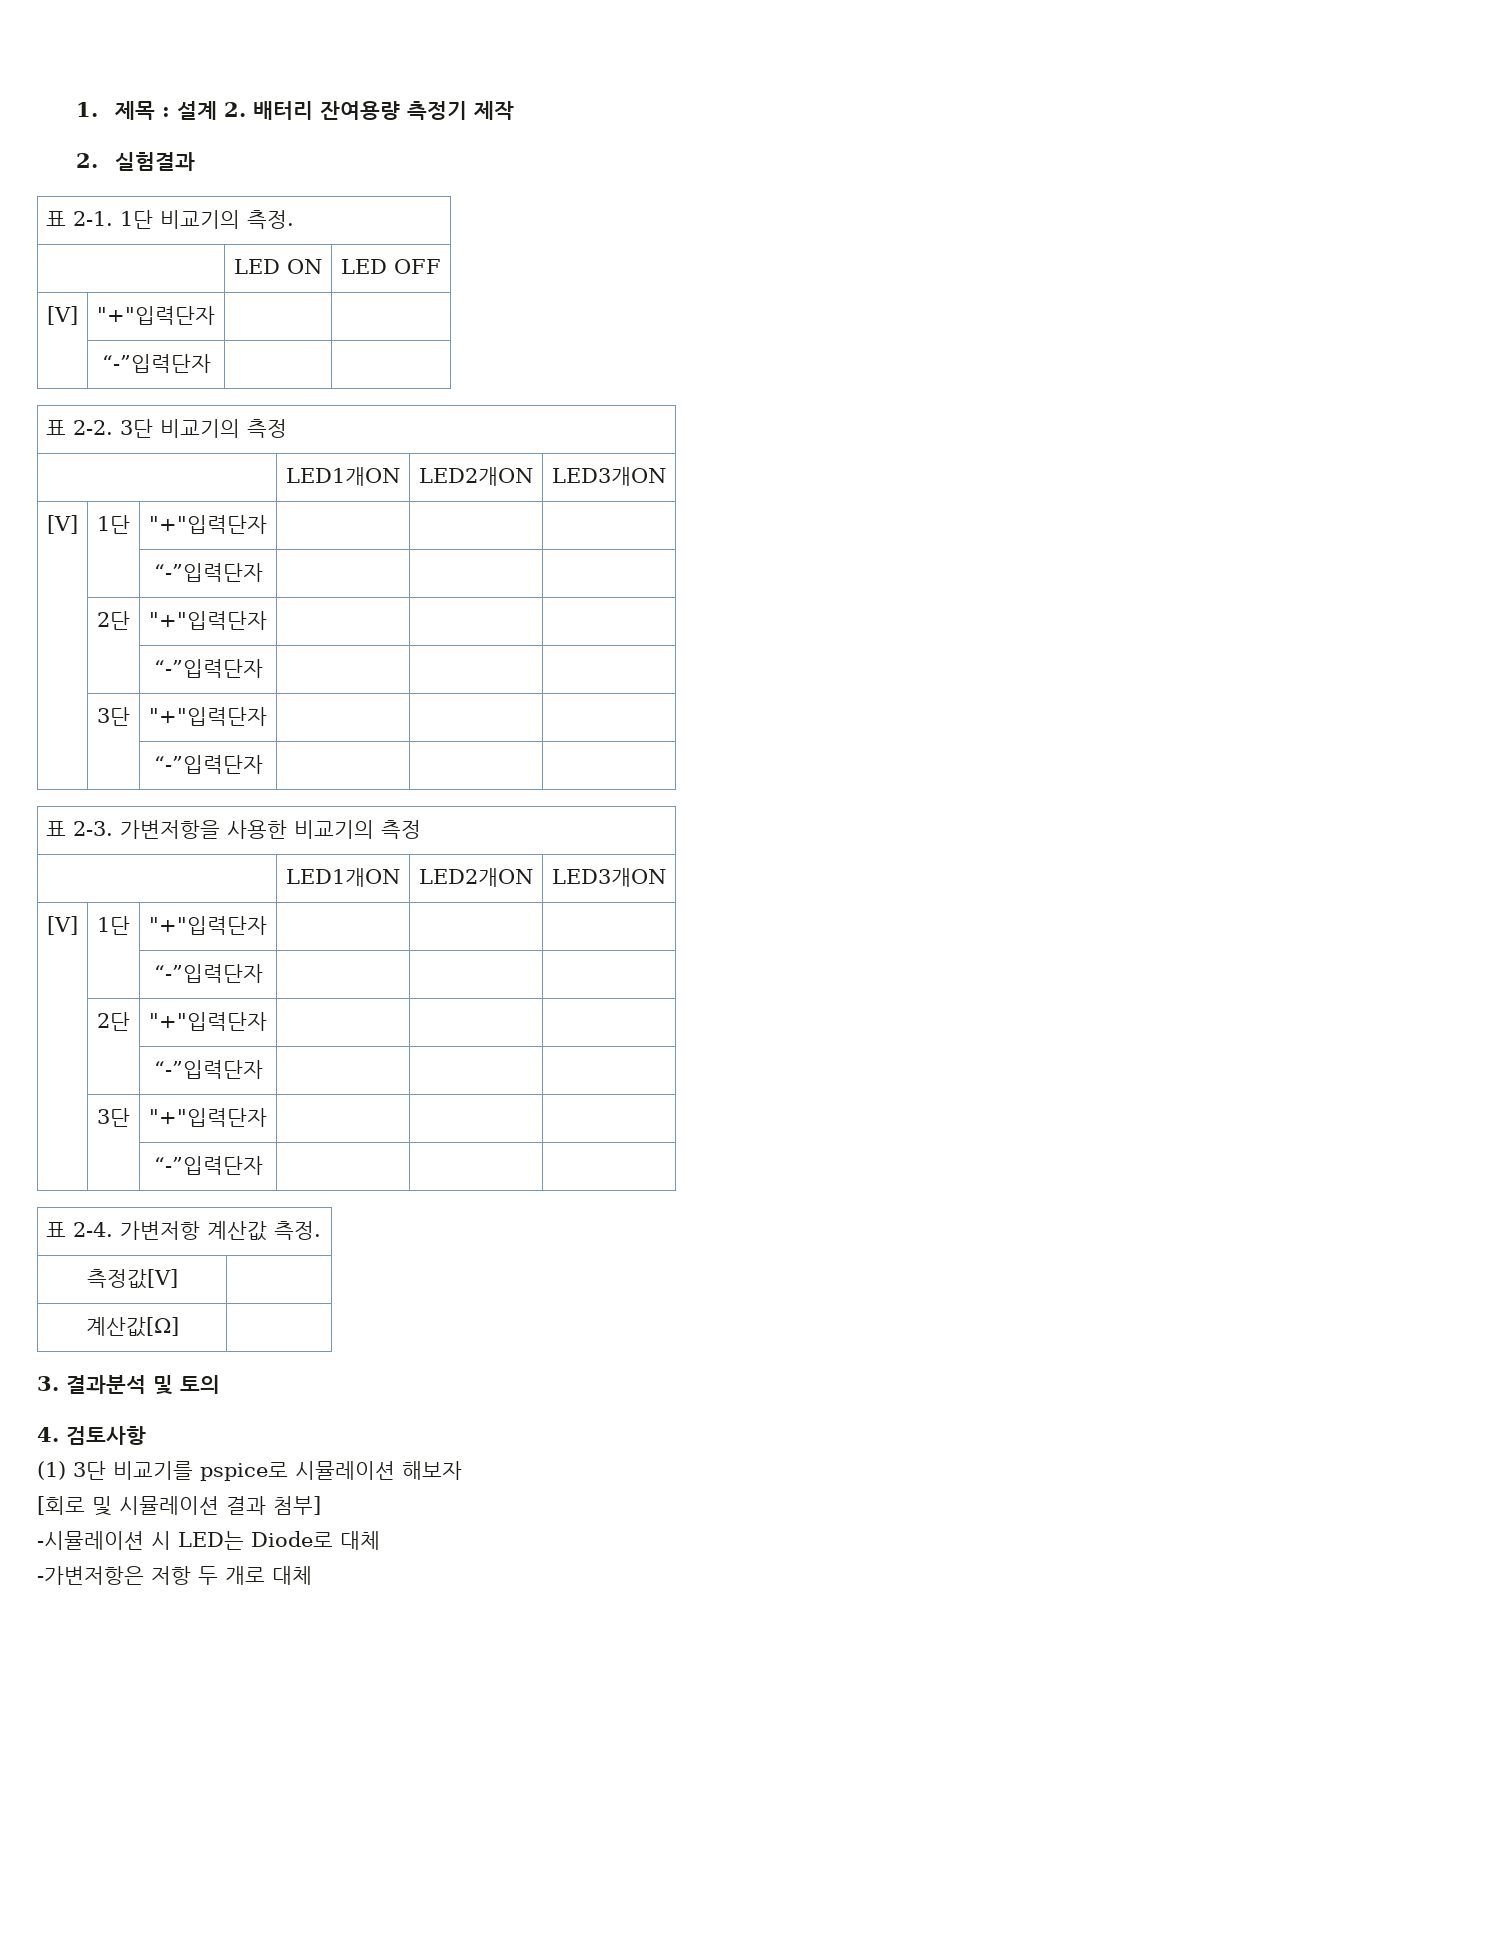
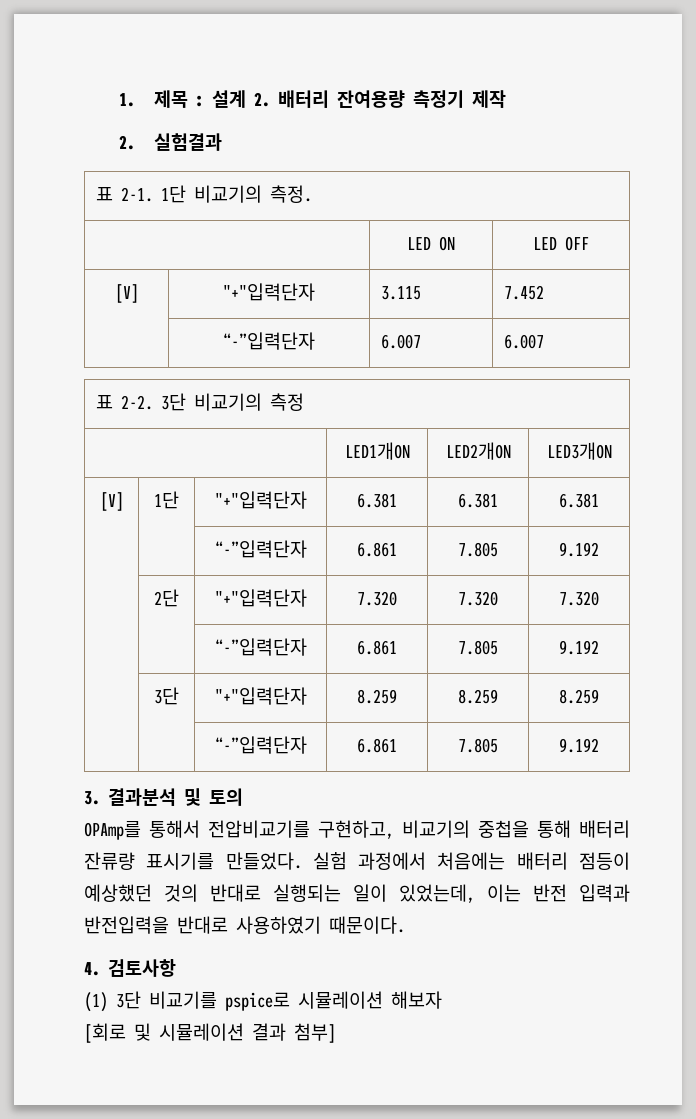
[101,354,211,373] | // | “-”입력단자 | | -> [380,286,421,300] [503,285,544,300] [223,332,315,350] [380,334,421,349] [503,334,544,349] 3.115 | 7.452 // | “-”입력단자 | 6.007 | 6.007
[153,563,263,582] [97,611,130,630] [149,611,267,630] [153,659,263,678] [97,707,130,726] [149,707,267,726] [153,755,263,774] [46,820,422,839] [286,868,400,887] [419,868,533,887] [552,868,666,887] [47,916,78,935] [97,916,130,935] [149,916,267,935] [153,964,263,983] [97,1012,130,1031] [149,1012,267,1031] [153,1060,263,1079] [97,1108,130,1127] [149,1108,267,1127] [153,1156,263,1175] [46,1221,322,1241] [86,1269,178,1289] [85,1317,179,1337] [37,1375,220,1395] | | // | | “-”입력단자 | | | // | 2단 | "+"입력단자 | | | // | | “-”입력단자 | | | // | 3단 | "+"입력단자 | | | // | | “-”입력단자 | | | // 표 2-3. 가변저항을 사용한 비교기의 측정 // | LED1개ON | LED2개ON | LED3개ON // [V] | 1단 | "+"입력단자 | | | // | | “-”입력단자 | | | // | 2단 | "+"입력단자 | | | // | | “-”입력단자 | | | // | 3단 | "+"입력단자 | | | // | | “-”입력단자 | | | // 표 2-4. 가변저항 계산값 측정. // 측정값[V] | // 계산값[Ω] | // 3. 결과분석 및 토의 -> [357,493,397,508] [458,493,498,508] [559,493,599,508] [214,540,307,558] [357,542,397,557] [458,542,498,557] [559,542,599,557] [154,589,179,607] [214,589,307,607] [357,591,397,606] [458,591,498,606] [559,591,599,606] [214,638,307,656] [357,640,397,655] [458,640,498,655] [559,640,599,655] [154,687,179,705] [214,687,307,705] [357,689,397,704] [458,689,498,704] [559,689,599,704] [214,736,307,754] [357,738,397,753] [458,738,498,753] [559,738,599,753] [84,788,243,806] [84,820,630,840] [84,852,630,870] [84,884,630,903] [84,916,405,934] 6.381 | 6.381 | 6.381 // | | “-”입력단자 | 6.861 | 7.805 | 9.192 // | 2단 | "+"입력단자 | 7.320 | 7.320 | 7.320 // | | “-”입력단자 | 6.861 | 7.805 | 9.192 // | 3단 | "+"입력단자 | 8.259 | 8.259 | 8.259 // | | “-”입력단자 | 6.861 | 7.805 | 9.192 // 3. 결과분석 및 토의 // OPAmp를 통해서 전압비교기를 구현하고, 비교기의 중첩을 통해 배터리 잔류량 표시기를 만들었다. 실험 과정에서 처음에는 배터리 점등이 예상했던 것의 반대로 실행되는 일이 있었는데, 이는 반전 입력과 반전입력을 반대로 사용하였기 때문이다.
[37,1531,380,1550] [37,1566,312,1585] // -시뮬레이션 시 LED는 Diode로 대체 // -가변저항은 저항 두 개로 대체 -> (336, 1033) none

